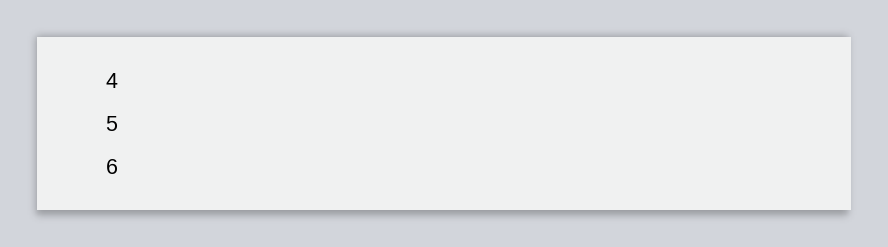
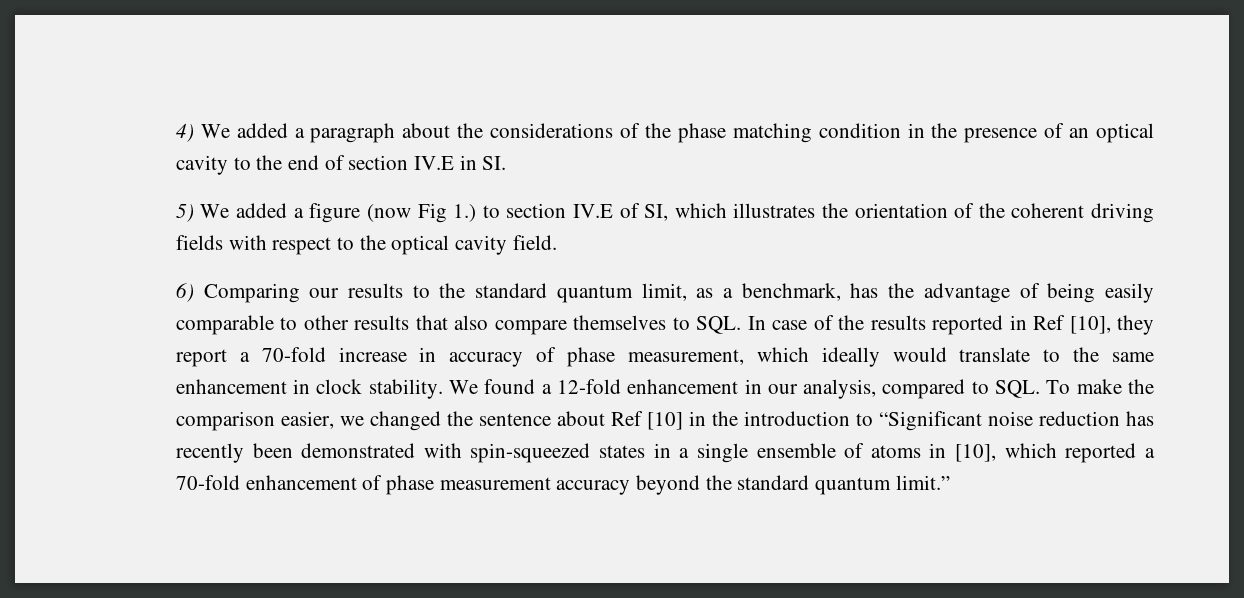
[106,73,118,88] [106,116,118,131] [106,159,118,174] 4 // 5 // 6 -> [175,123,1155,143] [175,155,507,175] [175,203,1154,223] [175,235,557,255] [175,283,1155,303] [175,315,1155,335] [175,347,1155,367] [175,379,1154,399] [175,411,1155,431] [175,443,1156,463] [175,475,950,495] 4) We added a paragraph about the considerations of the phase matching condition in the presence of an optical cavity to the end of section IV.E in SI. // 5) We added a figure (now Fig 1.) to section IV.E of SI, which illustrates the orientation of the coherent driving fields with respect to the optical cavity field. // 6) Comparing our results to the standard quantum limit, as a benchmark, has the advantage of being easily comparable to other results that also compare themselves to SQL. In case of the results reported in Ref [10], they report a 70-fold increase in accuracy of phase measurement, which ideally would translate to the same enhancement in clock stability. We found a 12-fold enhancement in our analysis, compared to SQL. To make the comparison easier, we changed the sentence about Ref [10] in the introduction to “Significant noise reduction has recently been demonstrated with spin-squeezed states in a single ensemble of atoms in [10], which reported a 70-fold enhancement of phase measurement accuracy beyond the standard quantum limit.”

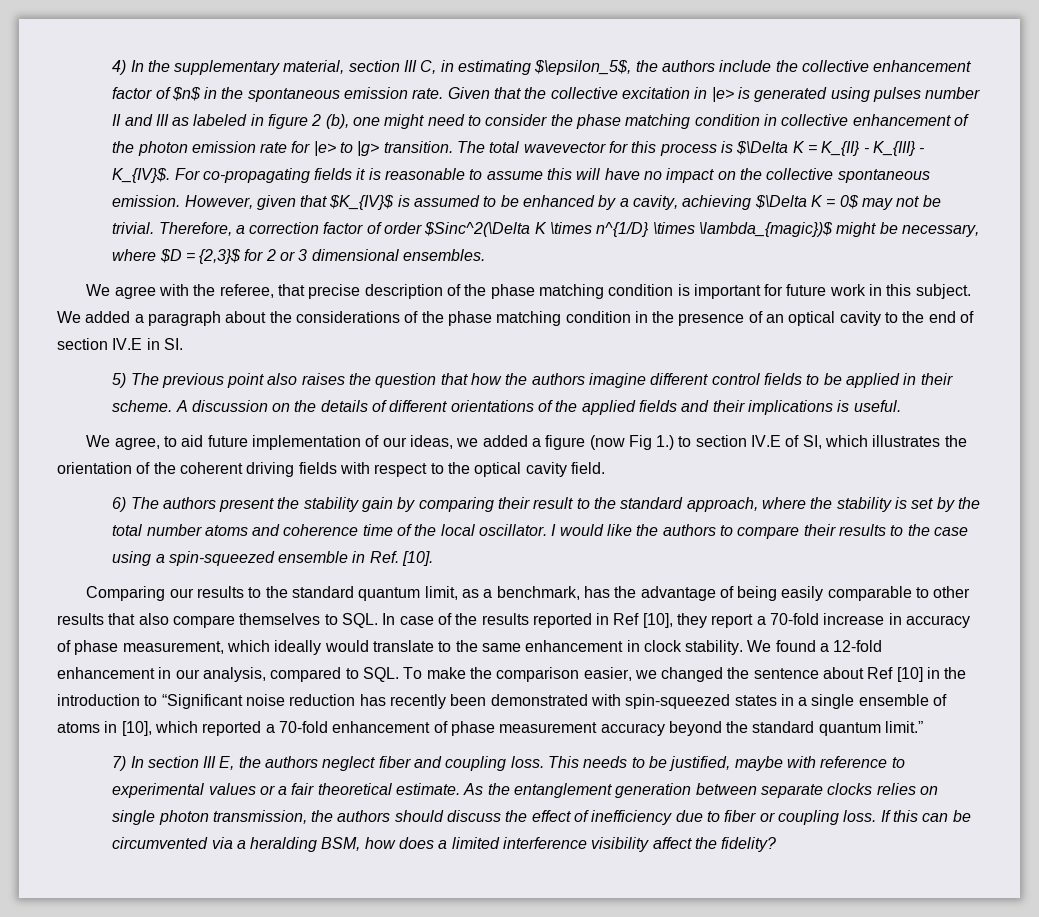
(194, 132) none -> [130,60,972,75] [112,87,981,102] [112,114,969,129] [112,141,925,156] [112,168,930,183] [112,195,941,210] [112,222,979,237] [112,249,486,264] [86,284,971,299] In the supplementary material, section III C, in estimating $\epsilon_5$, the authors include the collective enhancement factor of $n$ in the spontaneous emission rate. Given that the collective excitation in |e> is generated using pulses number II and III as labeled in figure 2 (b), one might need to consider the phase matching condition in collective enhancement of the photon emission rate for |e> to |g> transition. The total wavevector for this process is $\Delta K = K_{II} - K_{III} - K_{IV}$. For co-propagating fields it is reasonable to assume this will have no impact on the collective spontaneous emission. However, given that $K_{IV}$ is assumed to be enhanced by a cavity, achieving $\Delta K = 0$ may not be trivial. Therefore, a correction factor of order $Sinc^2(\Delta K \times n^{1/D} \times \lambda_{magic})$ might be necessary, where $D = {2,3}$ for 2 or 3 dimensional ensembles. // We agree with the referee, that precise description of the phase matching condition is important for future work in this subject.
[200,204,230,218] We -> [130,373,953,388] [112,400,901,415] [86,435,479,450] The previous point also raises the question that how the authors imagine different control fields to be applied in their scheme. A discussion on the details of different orientations of the applied fields and their implications is useful. // We agree, to aid future implementation of our ideas, we
(194, 292) none -> [130,497,980,512] [112,524,968,539] [112,551,434,566] The authors present the stability gain by comparing their result to the standard approach, where the stability is set by the total number atoms and coherence time of the local oscillator. I would like the authors to compare their results to the case using a spin-squeezed ensemble in Ref. [10]. //
(950, 482) none -> [112,756,905,771] [112,783,938,798] [112,810,971,825] [112,837,777,852] // 7) In section III E, the authors neglect fiber and coupling loss. This needs to be justified, maybe with reference to experimental values or a fair theoretical estimate. As the entanglement generation between separate clocks relies on single photon transmission, the authors should discuss the effect of inefficiency due to fiber or coupling loss. If this can be circumvented via a heralding BSM, how does a limited interference visibility affect the fidelity?

